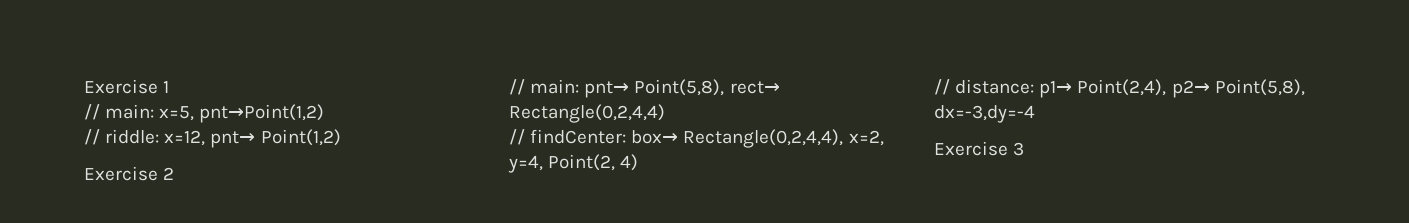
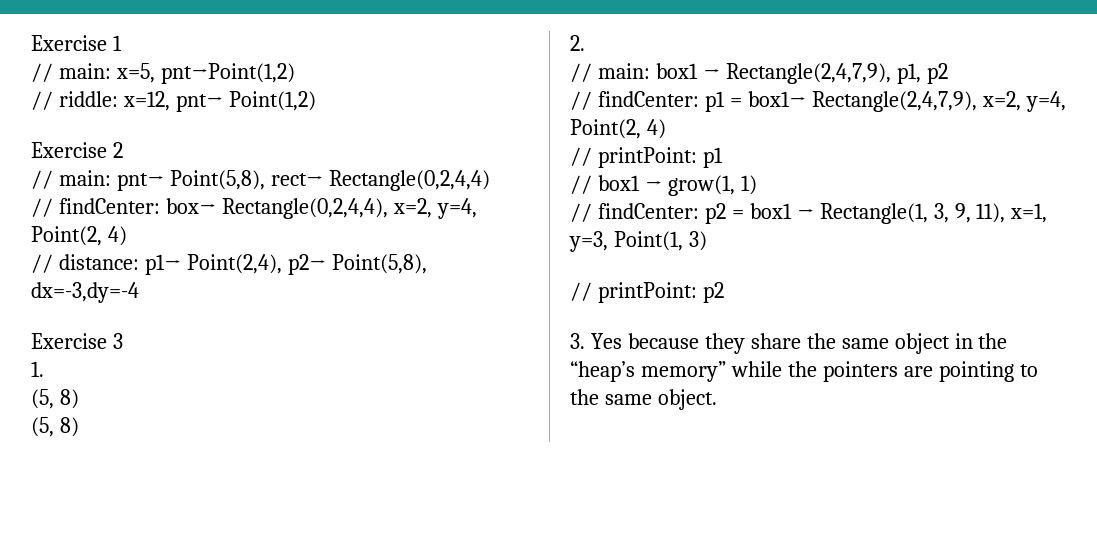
(1025, 149) none -> [31,361,44,377] [31,389,79,409] [31,417,79,437] [570,35,585,51] [570,63,948,84] [570,91,1066,112] [570,119,666,139] [570,147,723,168] [570,175,757,196] [570,203,1048,224] [569,231,707,252] [570,282,724,303] [570,333,1008,354] [570,361,1038,382] [570,389,717,410] // 1. // (5, 8) // (5, 8) // 2. // // main: box1 → Rectangle(2,4,7,9), p1, p2 // // findCenter: p1 = box1→ Rectangle(2,4,7,9), x=2, y=4, Point(2, 4) // // printPoint: p1 // // box1 → grow(1, 1) // // findCenter: p2 = box1 → Rectangle(1, 3, 9, 11), x=1, y=3, Point(1, 3) // // printPoint: p2 // 3. Yes because they share the same object in the “heap’s memory” while the pointers are pointing to the same object.

